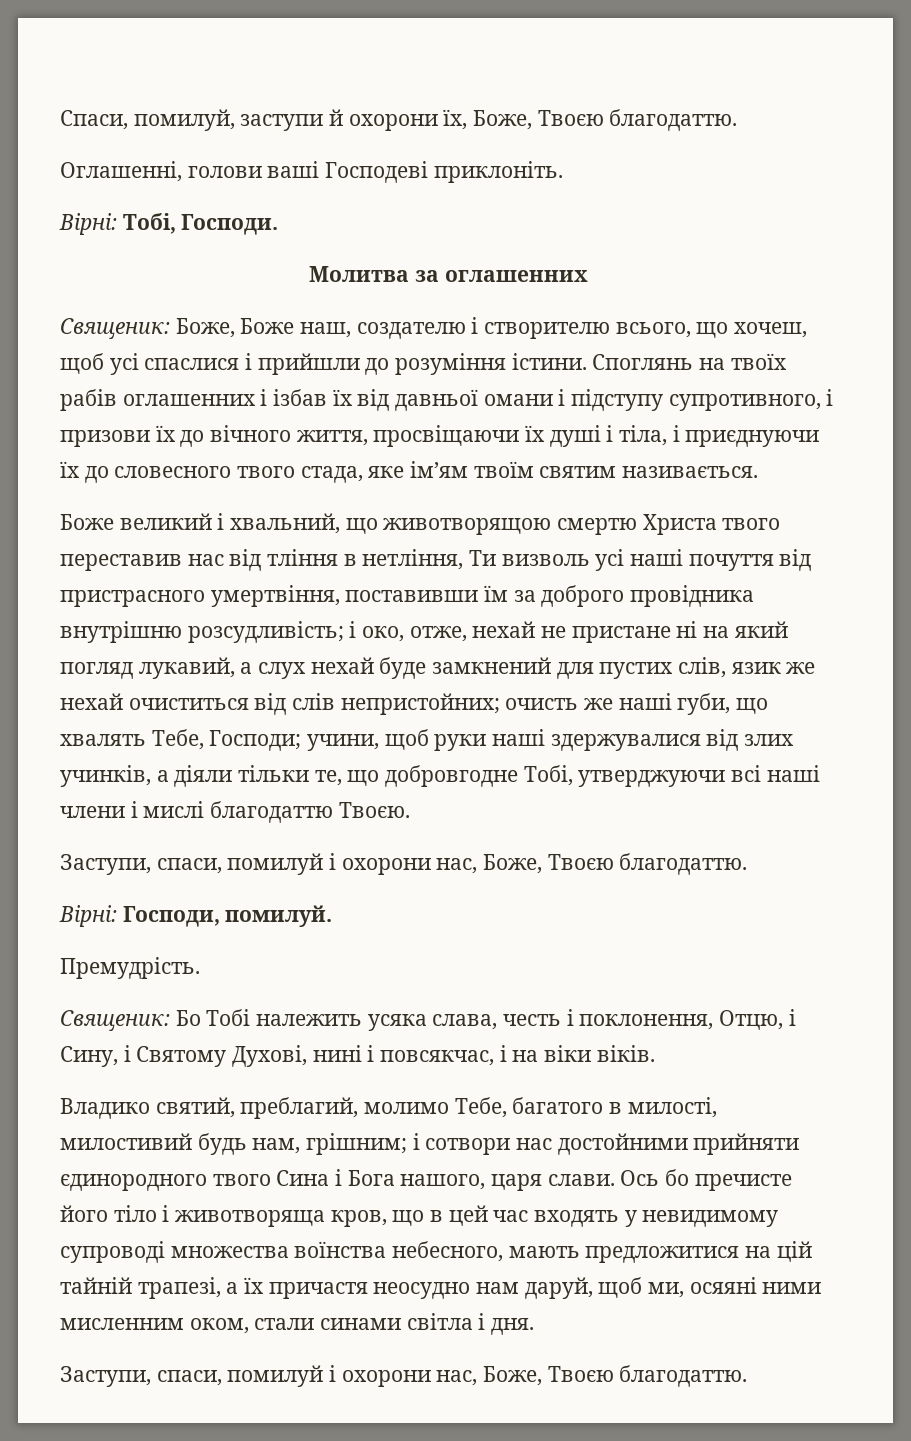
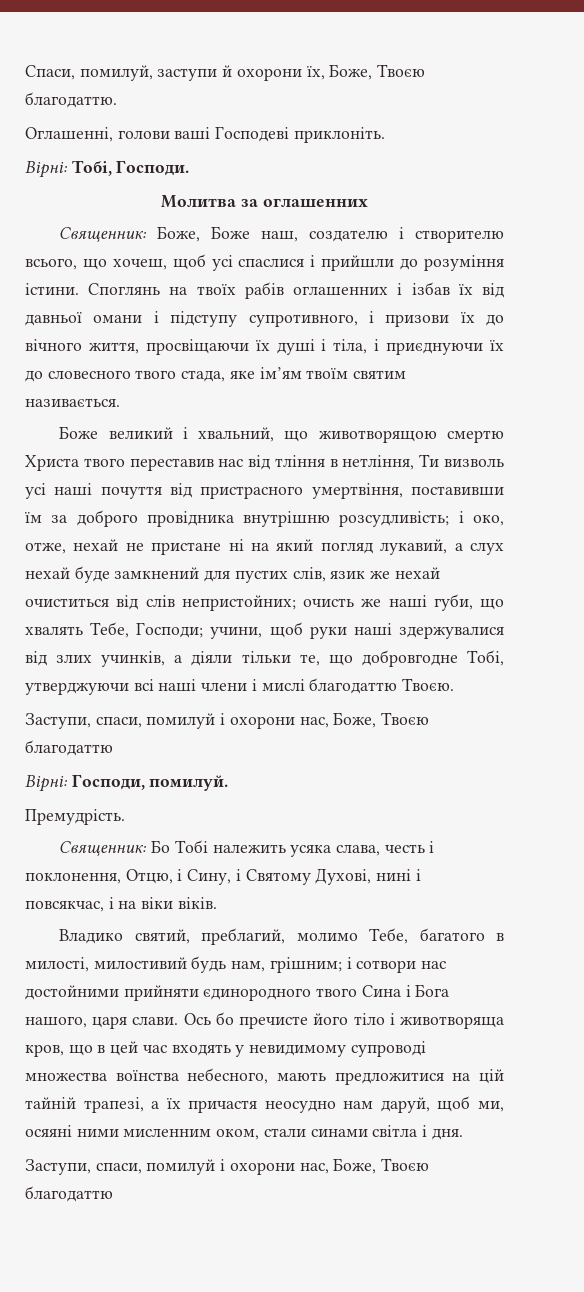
[60,318,170,339] Священик: -> [59,227,148,242] Священник:
[619,853,748,875] благодаттю. -> [25,740,113,756] благодаттю
[60,1010,170,1031] Священик: -> [59,841,148,856] Священник:
[619,1365,748,1387] благодаттю. -> [25,1186,113,1202] благодаттю

